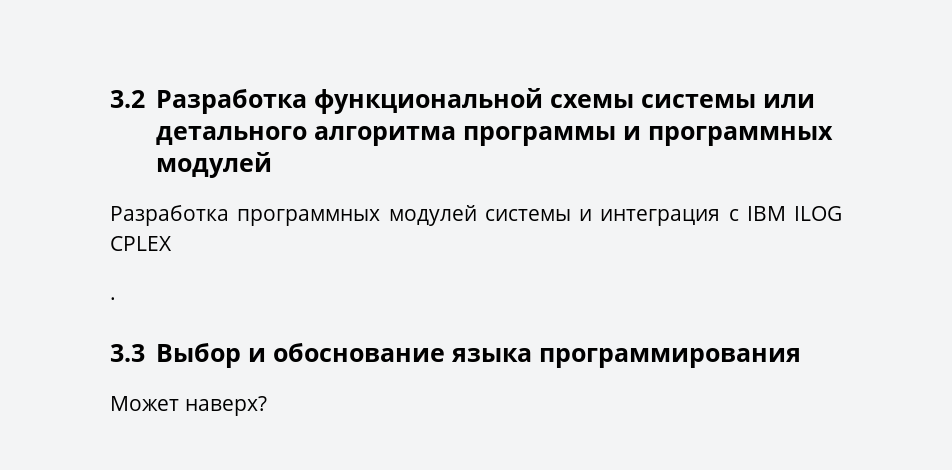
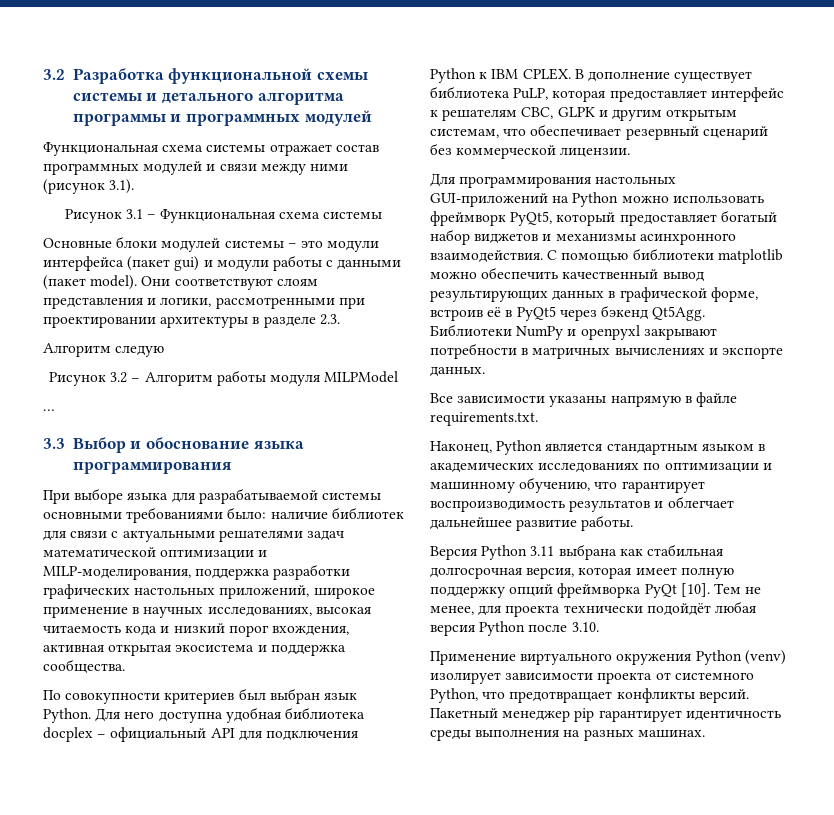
[762,94,815,108] или -> [146,93,158,101] и
[110,205,842,226] [110,236,172,251] [110,297,116,300] Разработка программных модулей системы и интеграция с IBM ILOG CPLEX // . -> [43,142,379,156] [43,161,348,175] [43,179,135,194] [64,209,383,223] [43,236,380,252] [43,255,402,271] [43,275,318,290] [43,297,365,309] [43,314,340,328] [43,343,165,357] [48,370,399,386] [43,409,55,411] Функциональная схема системы отражает состав программных модулей и связи между ними (рисунок 3.1). // Рисунок 3.1 – Функциональная схема системы // Основные блоки модулей системы – это модули интерфейса (пакет gui) и модули работы с данными (пакет model). Они соответствуют слоям представления и логики, рассмотренными при проектировании архитектуры в разделе 2.3. // Алгоритм следую // Рисунок 3.2 − Алгоритм работы модуля MILPModel // …
[110,396,267,416] Может наверх? -> [43,488,381,504] [43,507,404,523] [43,530,344,542] [43,547,268,560] [43,564,351,580] [43,584,375,599] [43,606,371,618] [43,623,349,637] [43,644,346,656] [43,659,125,674] [43,688,357,704] [43,707,365,723] [43,727,358,742] [430,68,753,83] [430,86,784,102] [430,107,738,121] [430,124,768,140] [430,143,631,159] [430,173,677,188] [430,192,764,207] [430,210,777,226] [430,229,736,245] [430,248,783,264] [430,267,704,282] [430,287,758,302] [430,305,706,321] [430,324,717,340] [430,343,783,359] [430,367,485,377] [430,392,737,407] [430,412,538,426] [430,440,765,455] [430,462,772,473] [430,477,705,493] [430,496,734,512] [430,515,634,531] [430,544,723,560] [430,567,734,579] [430,583,762,598] [430,601,756,617] [430,621,599,636] [430,650,786,665] [430,672,754,684] [430,688,749,703] [430,708,781,722] [430,729,705,741] При выборе языка для разрабатываемой системы основными требованиями было: наличие библиотек для связи с актуальными решателями задач математической оптимизации и MILP-моделирования, поддержка разработки графических настольных приложений, широкое применение в научных исследованиях, высокая читаемость кода и низкий порог вхождения, активная открытая экосистема и поддержка сообщества. // По совокупности критериев был выбран язык Python. Для него доступна удобная библиотека docplex − официальный API для подключения Python к IBM CPLEX. В дополнение существует библиотека PuLP, которая предоставляет интерфейс к решателям CBC, GLPK и другим открытым системам, что обеспечивает резервный сценарий без коммерческой лицензии. // Для программирования настольных GUI-приложений на Python можно использовать фреймворк PyQt5, который предоставляет богатый набор виджетов и механизмы асинхронного взаимодействия. С помощью библиотеки matplotlib можно обеспечить качественный вывод результирующих данных в графической форме, встроив её в PyQt5 через бэкенд Qt5Agg. Библиотеки NumPy и openpyxl закрывают потребности в матричных вычислениях и экспорте данных. // Все зависимости указаны напрямую в файле requirements.txt. // Наконец, Python является стандартным языком в академических исследованиях по оптимизации и машинному обучению, что гарантирует воспроизводимость результатов и облегчает дальнейшее развитие работы. // Версия Python 3.11 выбрана как стабильная долгосрочная версия, которая имеет полную поддержку опций фреймворка PyQt [10]. Тем не менее, для проекта технически подойдёт любая версия Python после 3.10. // Применение виртуального окружения Python (venv) изолирует зависимости проекта от системного Python, что предотвращает конфликты версий. Пакетный менеджер pip гарантирует идентичность среды выполнения на разных машинах.

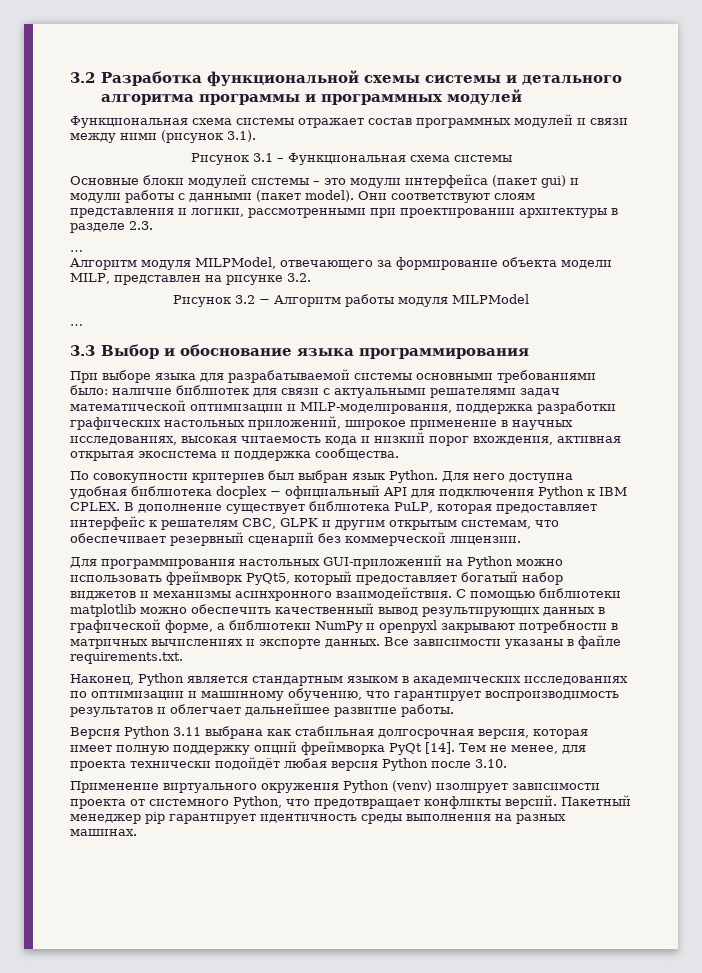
[43,343,165,357] // Алгоритм следую -> [70,250,83,252] [70,257,612,270] [70,273,311,285] // … // Алгоритм модуля MILPModel, отвечающего за формирование объекта модели MILP, представлен на рисунке 3.2.
[430,305,706,321] [430,324,512,336] встроив её в PyQt5 через бэкенд Qt5Agg. Библиотеки -> [217,620,311,630] а библиотеки
(485, 372) // -> (380, 643) none
[610,395,681,407] напрямую -> (563, 644) none
[680,583,710,597] [10]. -> [425,742,455,754] [14].

